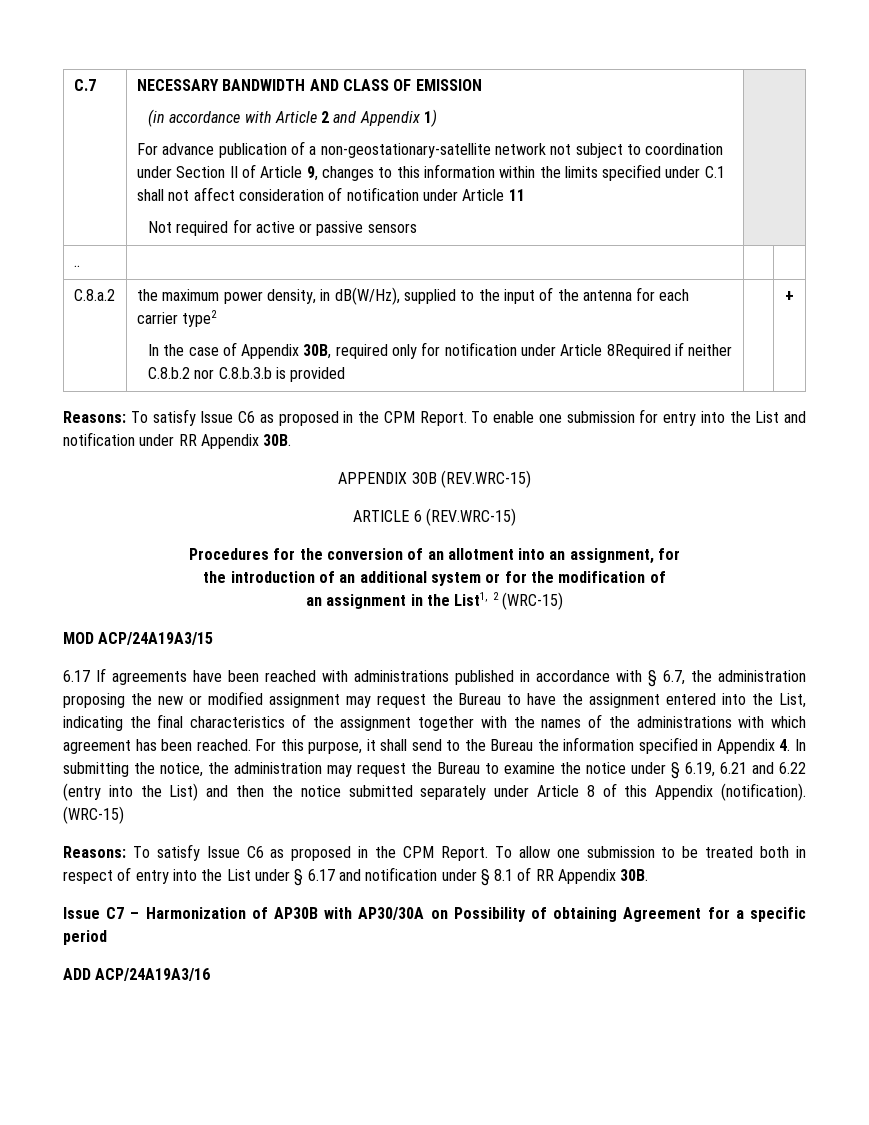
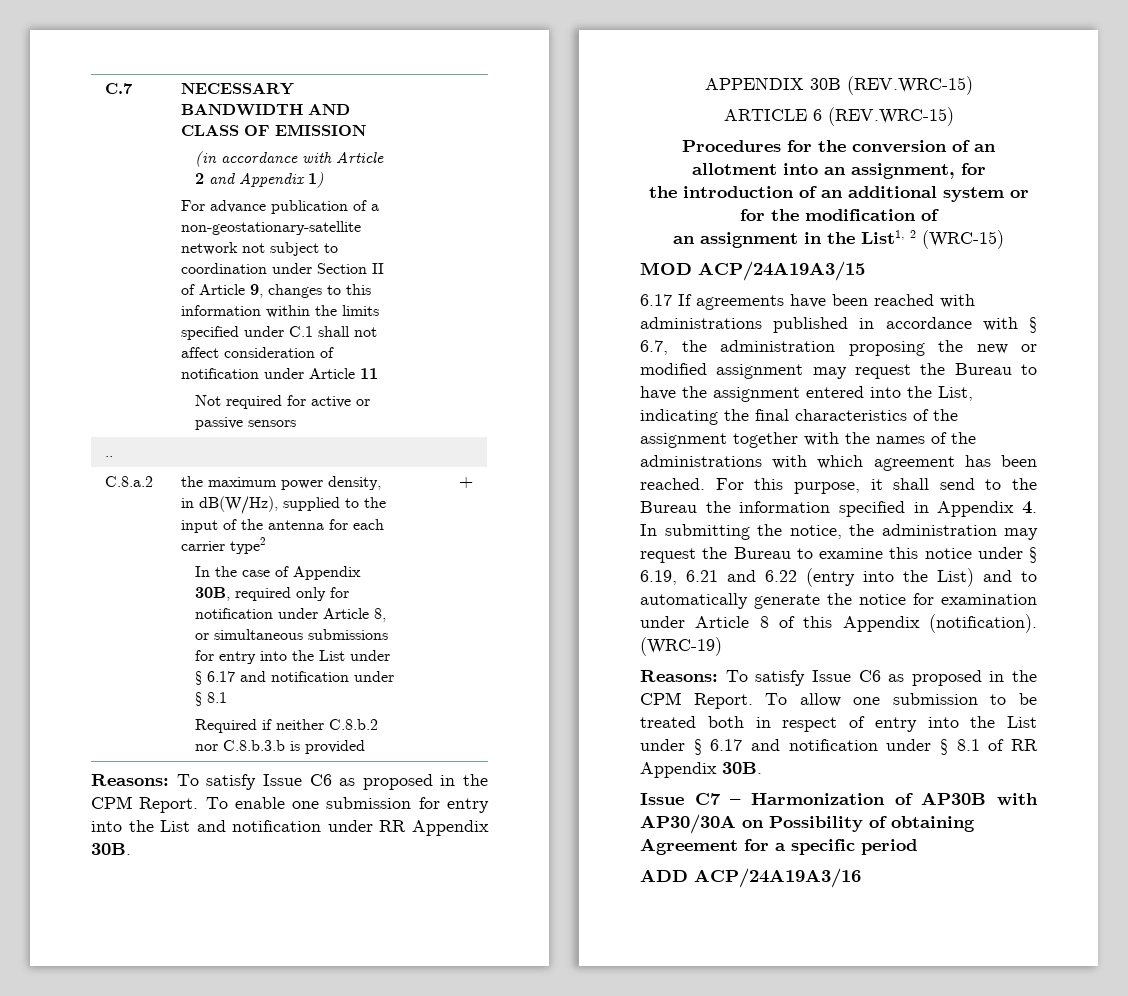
[606,344,671,359] 8Required -> [373,608,386,622] [194,629,388,640] [194,650,390,664] [194,671,394,685] [194,692,227,706] [194,719,257,733] 8, or simultaneous submissions for entry into the List under § 6.17 and notification under § 8.1 // Required
[560,762,581,774] the -> [889,547,919,559] this
[236,785,487,800] then the notice submitted separately -> [1021,571,1037,582] [640,593,1037,609] to automatically generate the notice for examination
[63,806,124,824] (WRC-15) -> [640,637,722,656] (WRC-19)

